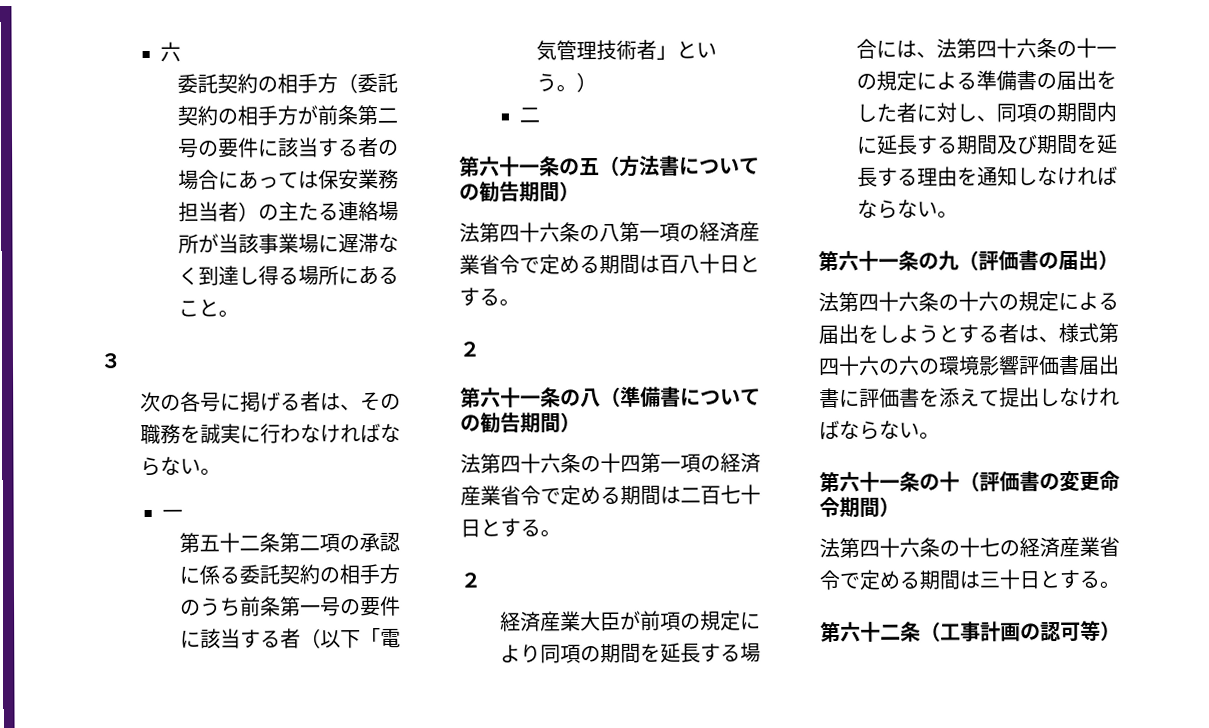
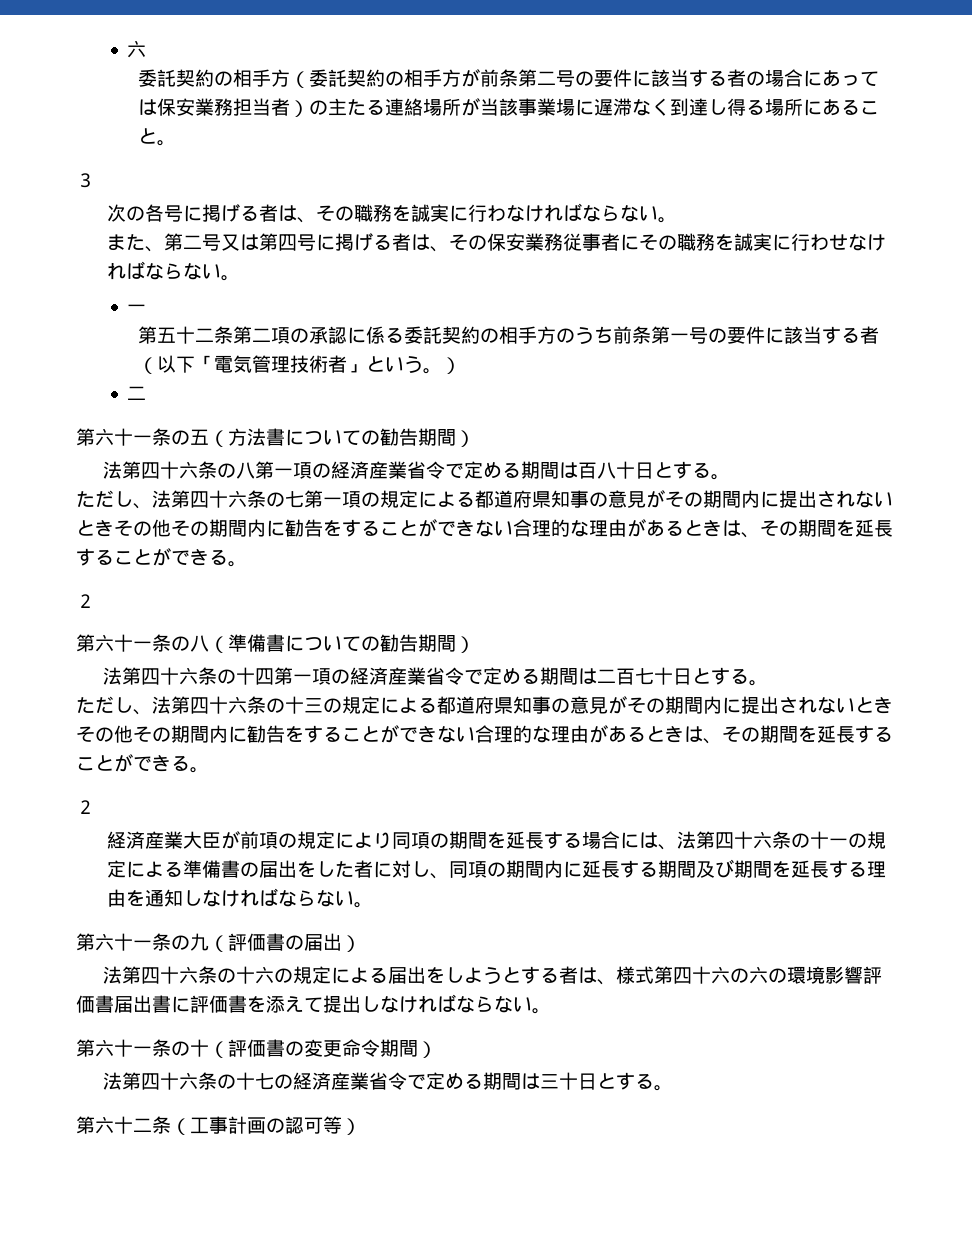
(221, 471) none -> [107,233,887,252] [107,261,241,281] // また、第二号又は第四号に掲げる者は、その保安業務従事者にその職務を誠実に行わせなければならない。
(520, 302) none -> [76,490,893,509] [76,519,893,538] [76,548,247,567] // ただし、法第四十六条の七第一項の規定による都道府県知事の意見がその期間内に提出されないときその他その期間内に勧告をすることができない合理的な理由があるときは、その期間を延長することができる。
(561, 533) none -> [76,696,893,715] [76,725,893,744] [76,754,209,773] // ただし、法第四十六条の十三の規定による都道府県知事の意見がその期間内に提出されないときその他その期間内に勧告をすることができない合理的な理由があるときは、その期間を延長することができる。

